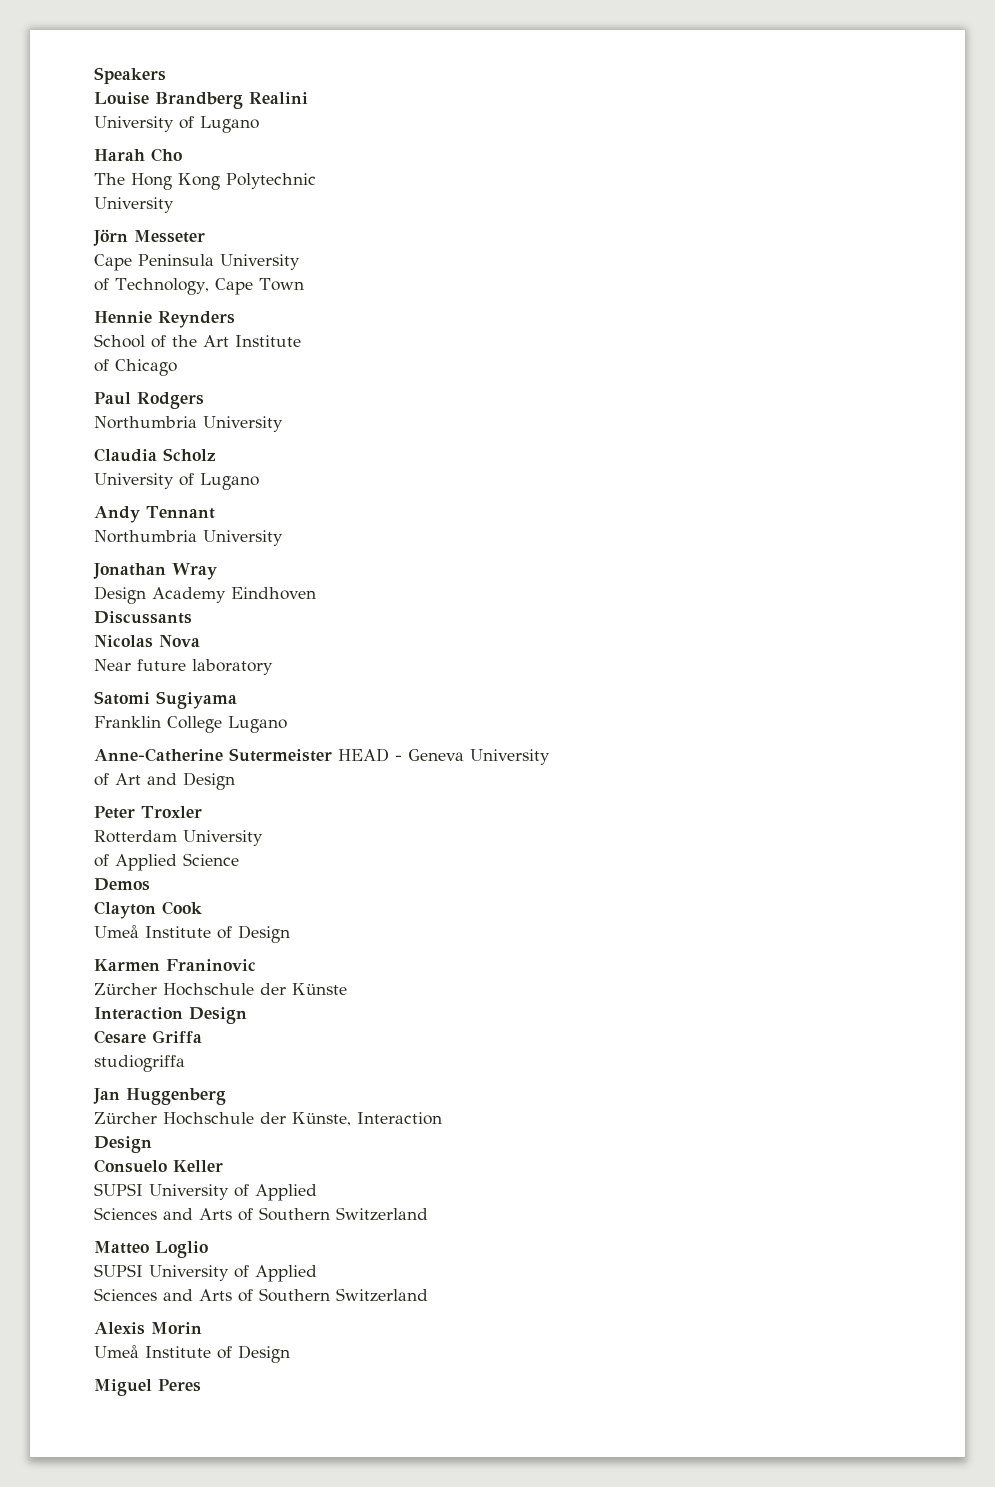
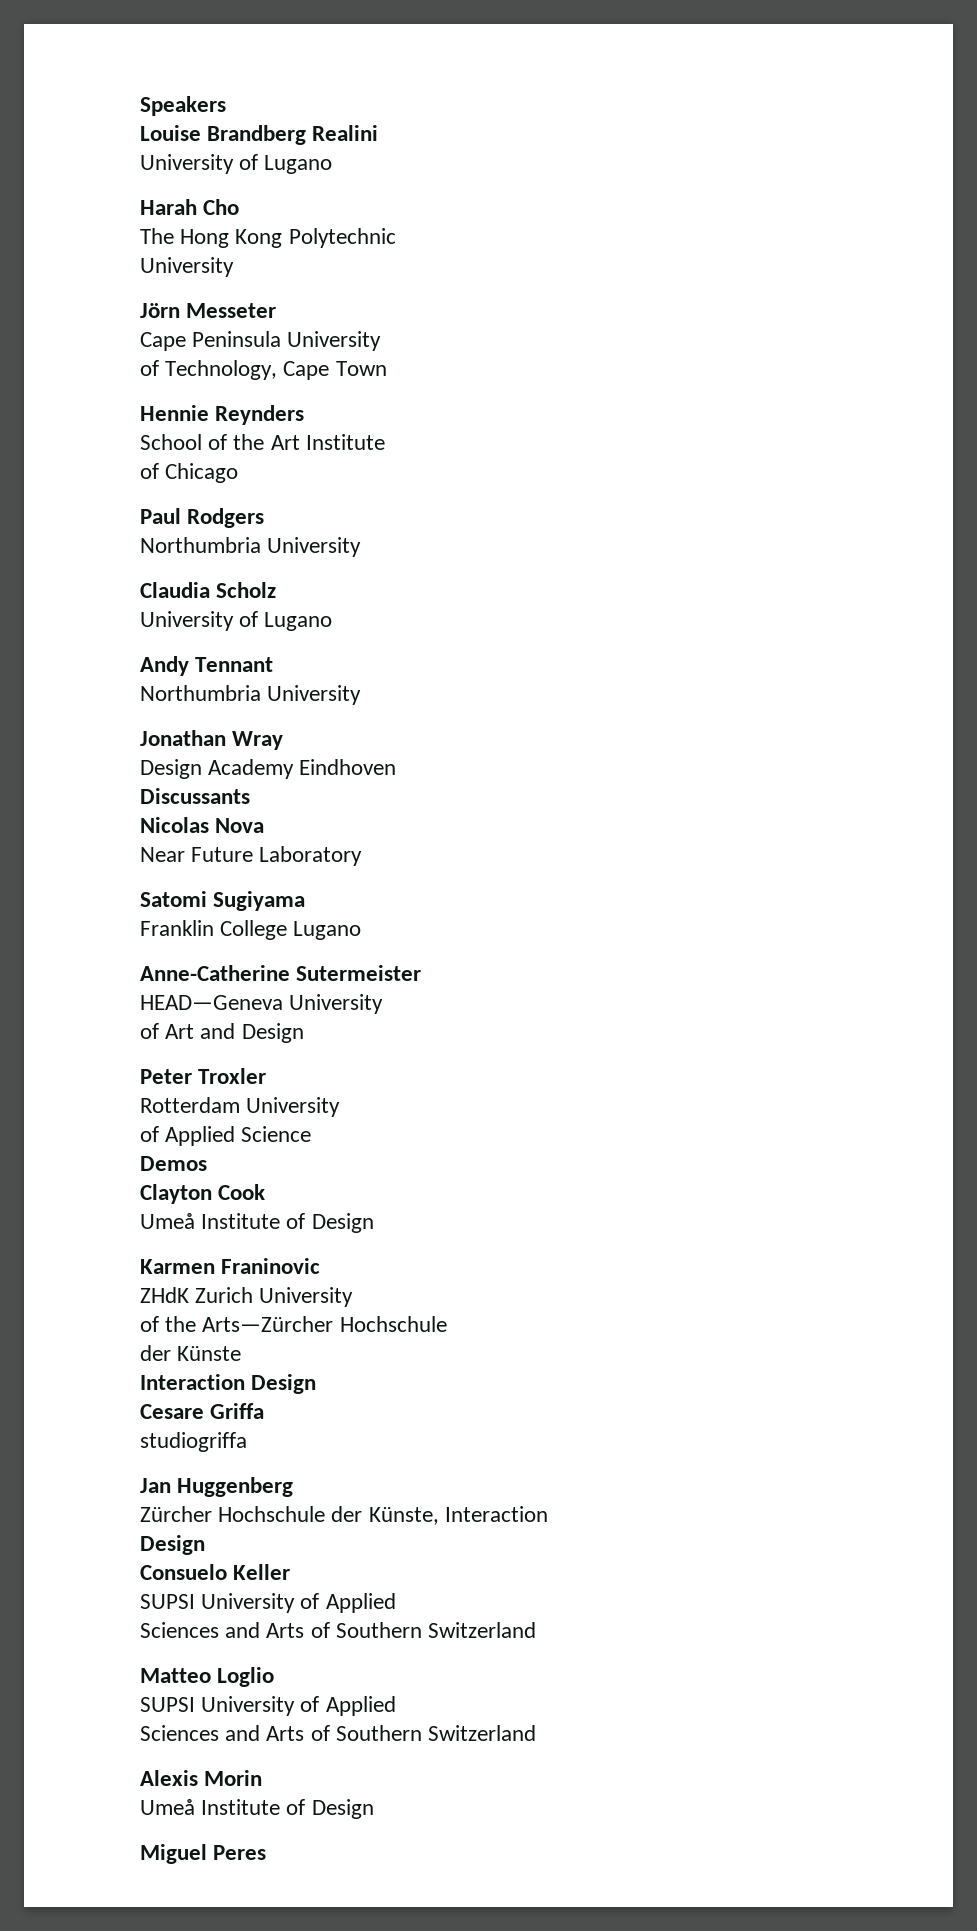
[137,659,273,675] future laboratory -> [191,846,363,866] Future Laboratory
[338,748,464,762] HEAD - Geneva -> [140,995,283,1010] // HEAD—Geneva
[94,983,254,996] Zürcher Hochschule -> [140,1287,354,1307] [140,1316,447,1332] ZHdK Zurich University // of the Arts—Zürcher Hochschule //

